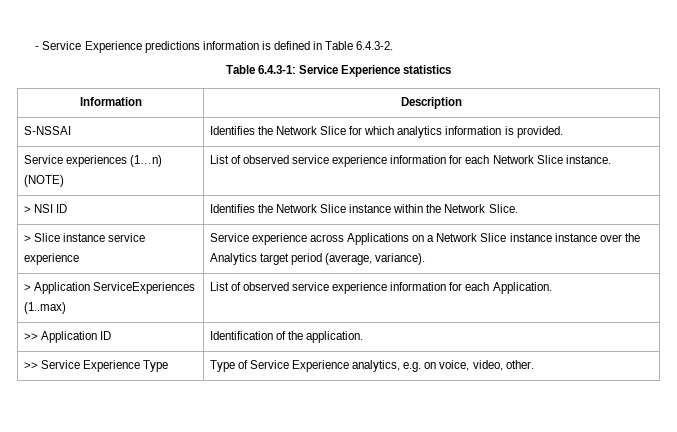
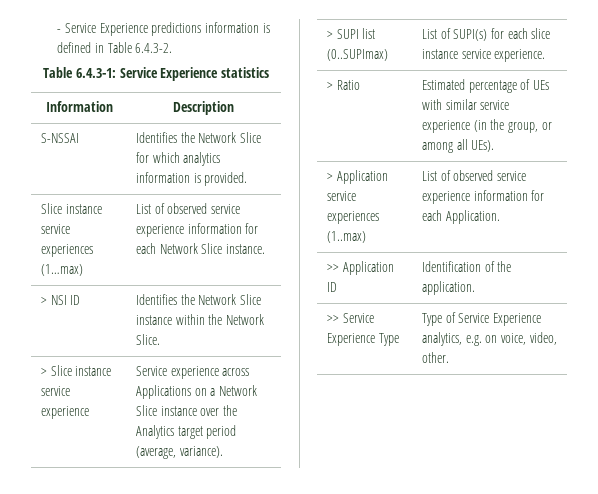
[23,155,162,167] [23,175,64,187] Service experiences (1…n) (NOTE) -> [41,203,102,214] [41,224,71,234] [41,244,94,257] [41,264,84,276] Slice instance service experiences (1…max)
[554,233,597,242] instance -> (197, 411) none
(426, 259) none -> [327,28,376,39] [327,49,389,61] [422,28,551,41] [422,49,546,62] [327,80,360,90] [422,79,549,93] [422,99,510,110] [422,119,552,133] [422,139,495,153] // > SUPI list (0..SUPImax) | List of SUPI(s) for each slice instance service experience. // > Ratio | Estimated percentage of UEs with similar service experience (in the group, or among all UEs).
[92,282,195,294] ServiceExperiences -> [327,191,357,201] [327,211,380,224] service experiences

